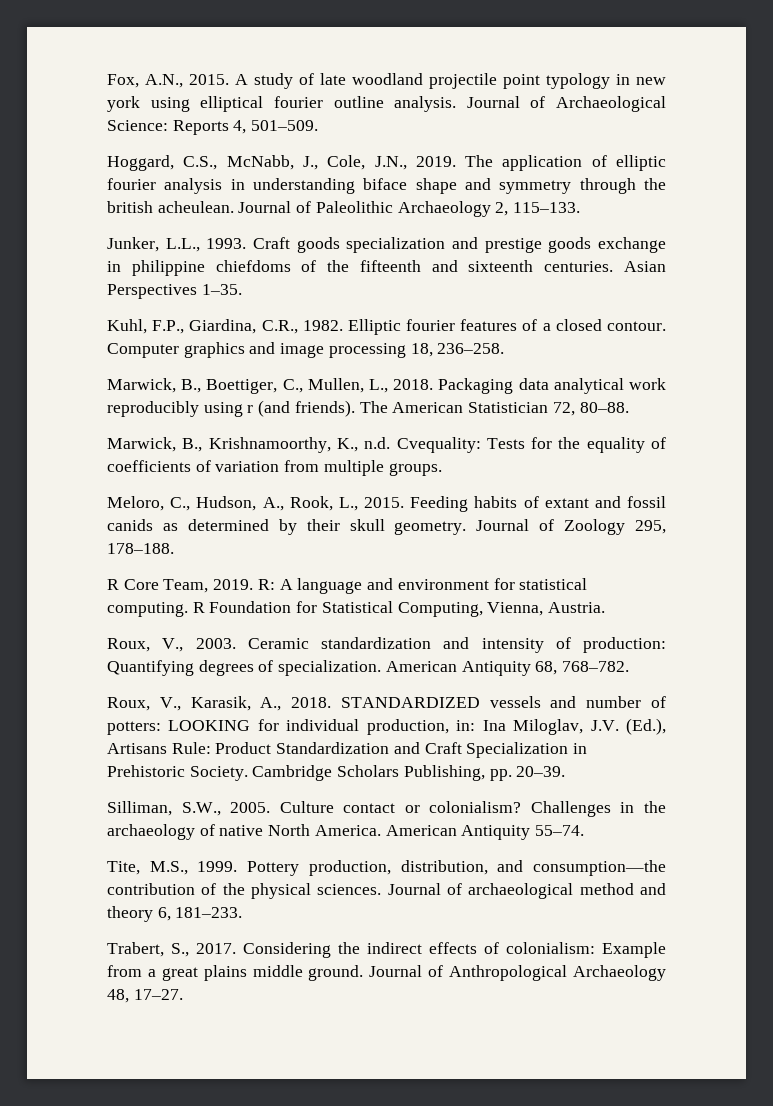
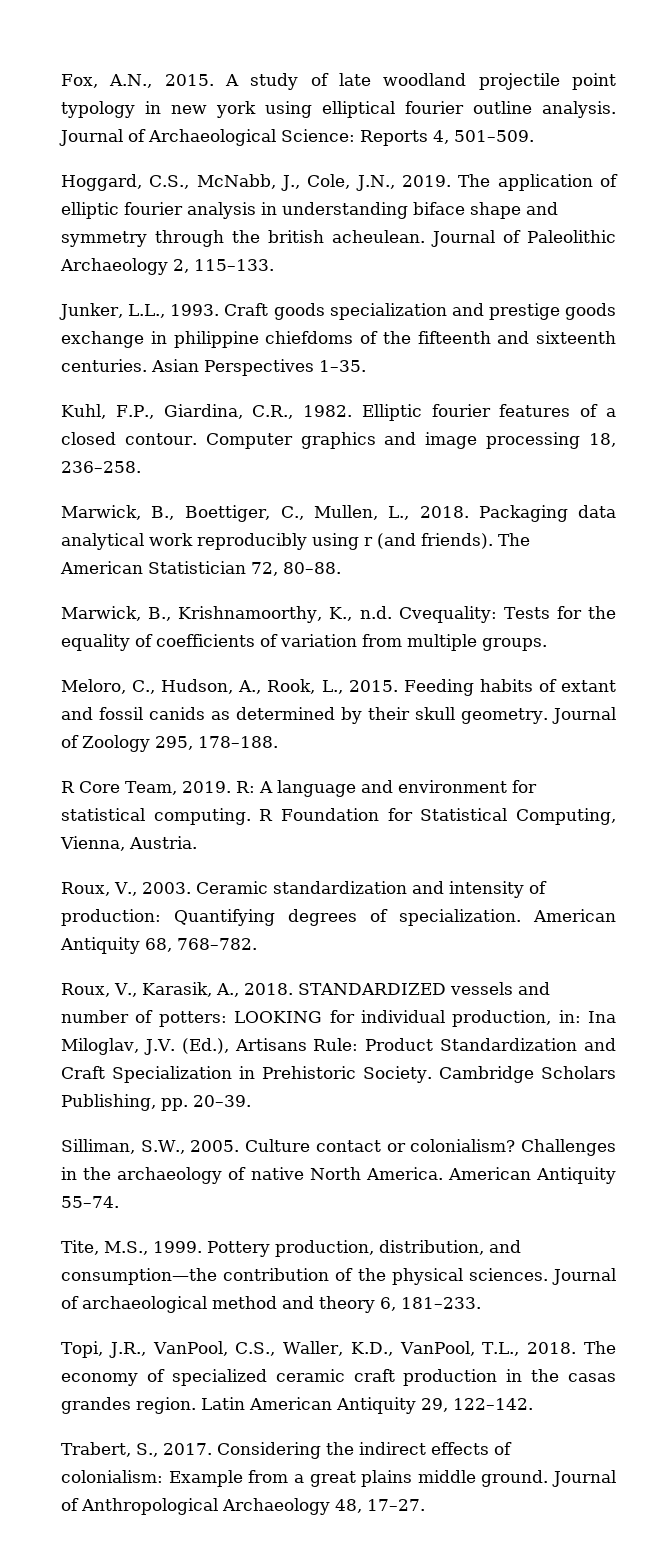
(243, 912) none -> [61,1341,616,1358] [61,1369,616,1386] [61,1397,533,1414] // Topi, J.R., VanPool, C.S., Waller, K.D., VanPool, T.L., 2018. The economy of specialized ceramic craft production in the casas grandes region. Latin American Antiquity 29, 122–142.

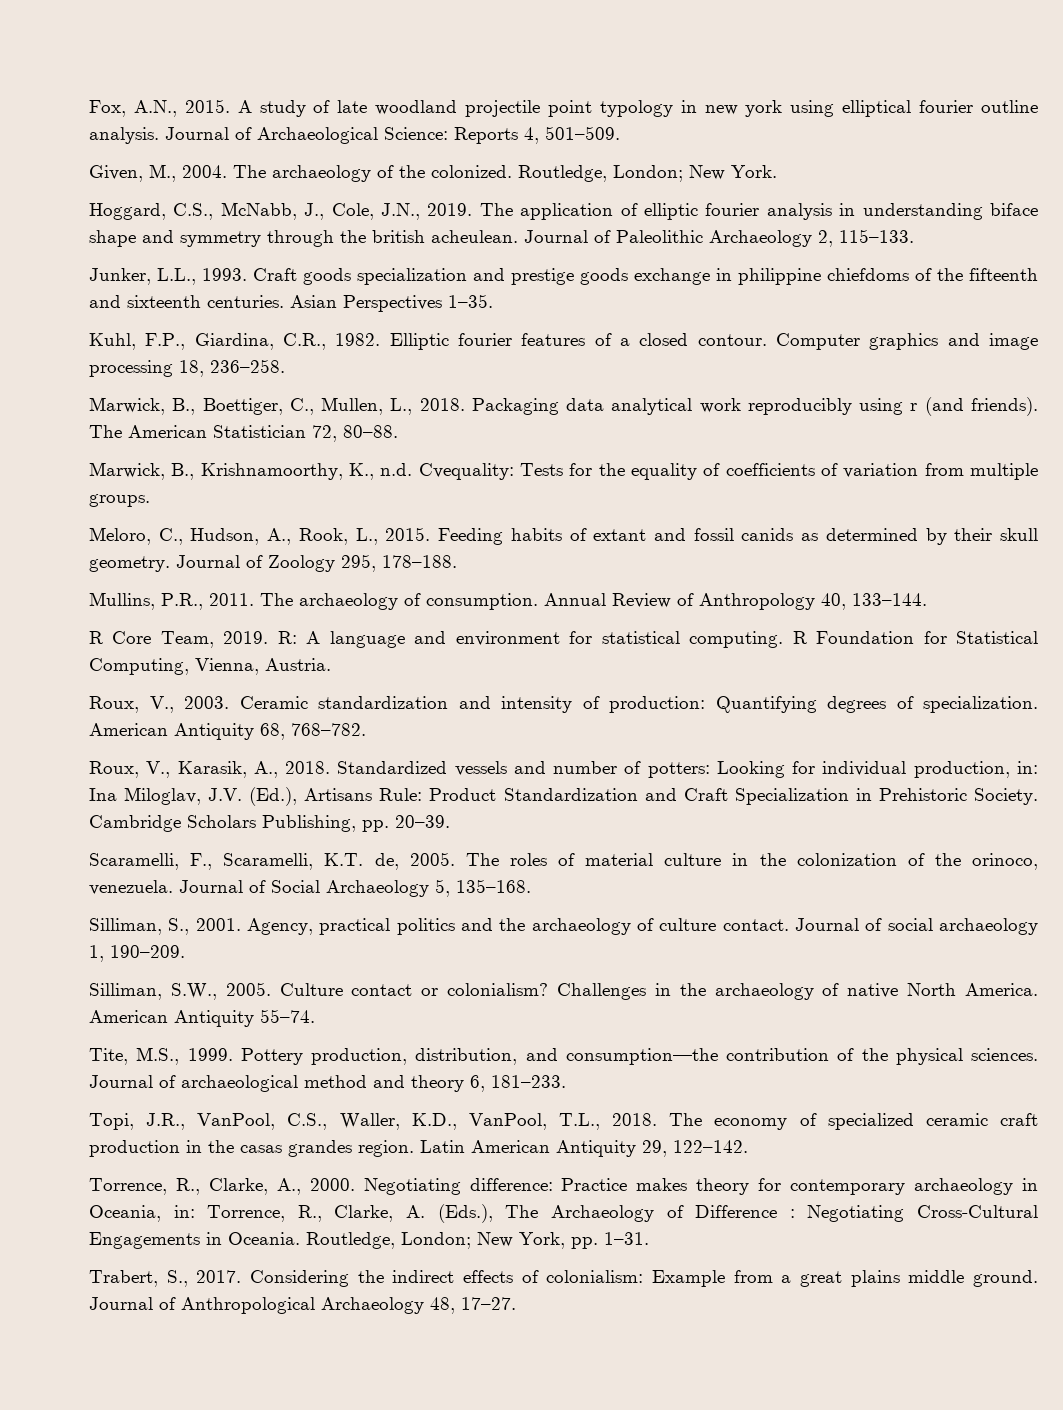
(534, 136) none -> [89,164,777,182] // Given, M., 2004. The archaeology of the colonized. Routledge, London; New York.
(278, 742) none -> [89,592,927,610] // Mullins, P.R., 2011. The archaeology of consumption. Annual Review of Anthropology 40, 133–144.
[297,983,446,995] STANDARDIZED -> [337,761,448,774] Standardized
[234,1011,323,1023] LOOKING -> [716,761,785,778] Looking
(251, 1101) none -> [89,852,1038,870] [89,879,531,897] [89,918,1039,935] [89,945,185,962] // Scaramelli, F., Scaramelli, K.T. de, 2005. The roles of material culture in the colonization of the orinoco, venezuela. Journal of Social Archaeology 5, 135–168. // Silliman, S., 2001. Agency, practical politics and the archaeology of culture contact. Journal of social archaeology 1, 190–209.
(533, 1404) none -> [89,1178,1038,1195] [89,1204,1039,1223] [89,1232,649,1249] // Torrence, R., Clarke, A., 2000. Negotiating difference: Practice makes theory for contemporary archaeology in Oceania, in: Torrence, R., Clarke, A. (Eds.), The Archaeology of Difference : Negotiating Cross-Cultural Engagements in Oceania. Routledge, London; New York, pp. 1–31.

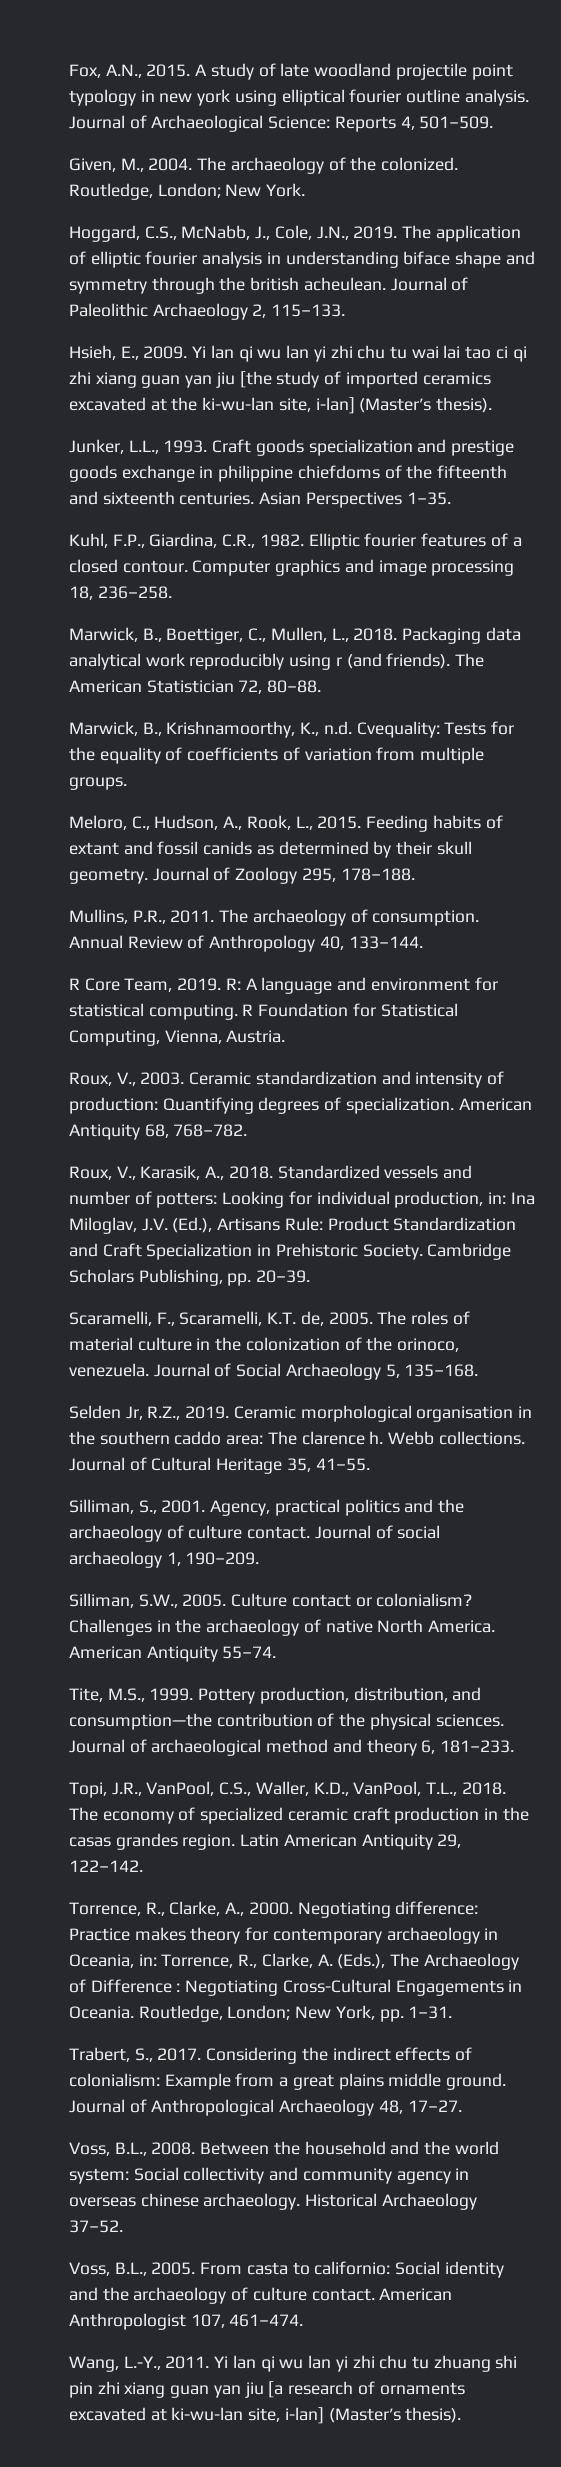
(914, 236) none -> [69,345,527,362] [69,371,491,388] [69,397,493,414] // Hsieh, E., 2009. Yi lan qi wu lan yi zhi chu tu wai lai tao ci qi zhi xiang guan yan jiu [the study of imported ceramics excavated at the ki-wu-lan site, i-lan] (Master’s thesis).
(531, 886) none -> [69,1405,533,1422] [69,1431,525,1445] [69,1457,370,1474] // Selden Jr, R.Z., 2019. Ceramic morphological organisation in the southern caddo area: The clarence h. Webb collections. Journal of Cultural Heritage 35, 41–55.
(516, 1303) none -> [69,2141,499,2156] [69,2167,470,2184] [69,2193,477,2210] [69,2220,123,2233] [69,2261,504,2278] [69,2287,453,2304] [69,2313,304,2330] [69,2355,518,2372] [69,2381,465,2398] [69,2407,462,2424] // Voss, B.L., 2008. Between the household and the world system: Social collectivity and community agency in overseas chinese archaeology. Historical Archaeology 37–52. // Voss, B.L., 2005. From casta to californio: Social identity and the archaeology of culture contact. American Anthropologist 107, 461–474. // Wang, L.-Y., 2011. Yi lan qi wu lan yi zhi chu tu zhuang shi pin zhi xiang guan yan jiu [a research of ornaments excavated at ki-wu-lan site, i-lan] (Master’s thesis).

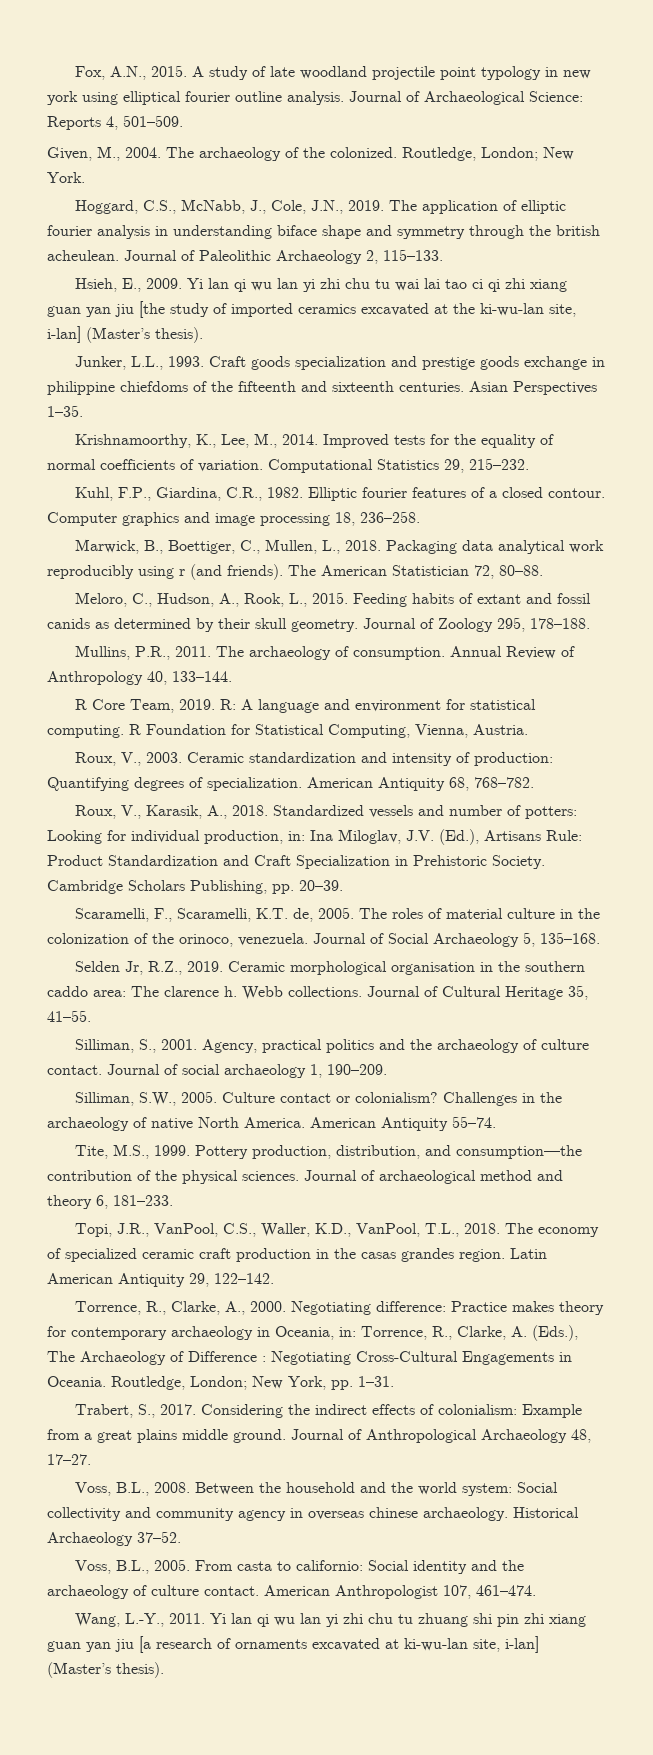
(451, 498) none -> [75,433,555,448] [47,458,529,473] // Krishnamoorthy, K., Lee, M., 2014. Improved tests for the equality of normal coefficients of variation. Computational Statistics 29, 215–232.
[69,721,515,738] [69,747,485,764] [69,777,127,790] // Marwick, B., Krishnamoorthy, K., n.d. Cvequality: Tests for the equality of coefficients of variation from multiple groups. -> (543, 570) none

